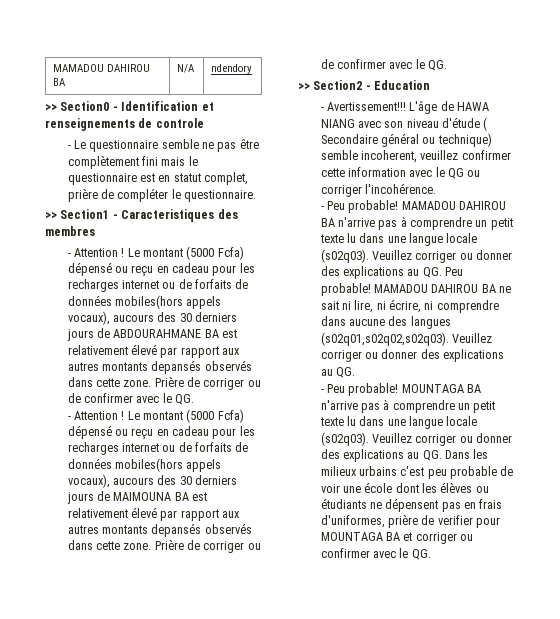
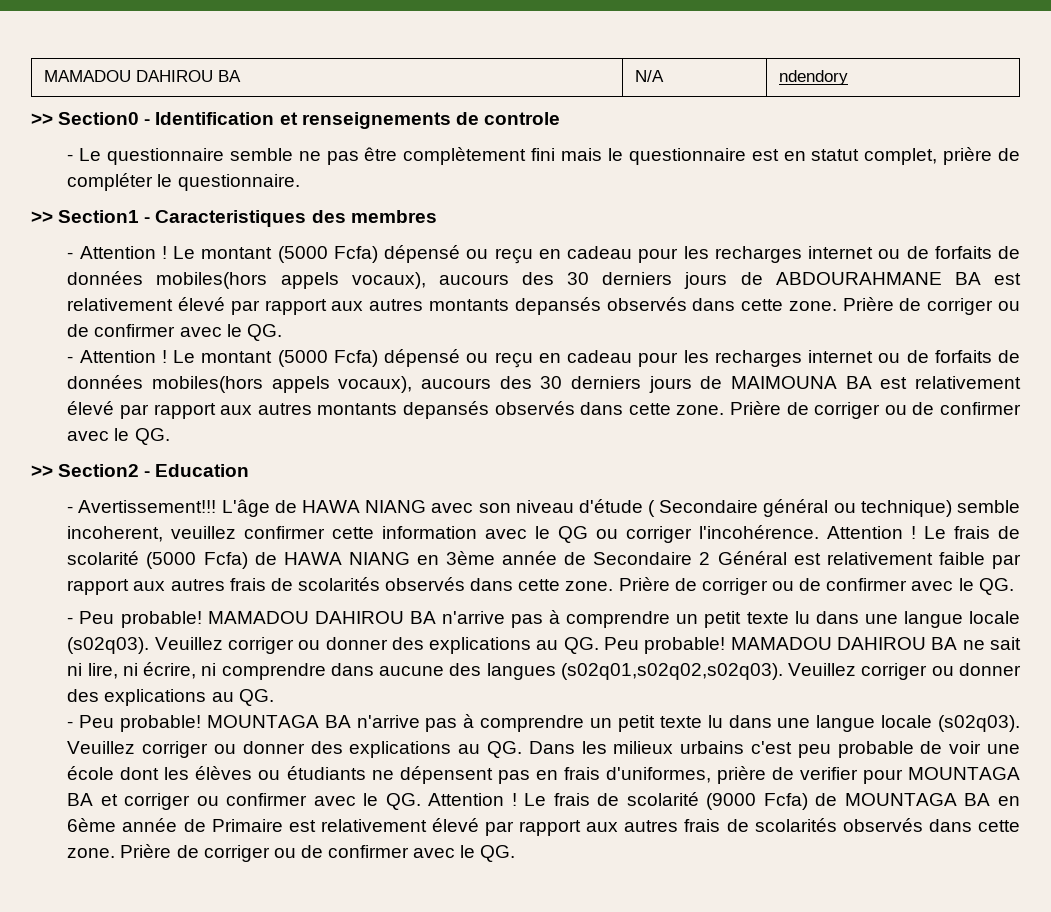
(436, 188) none -> [827,526,1020,539] [67,551,1021,569] [67,577,1014,595] Attention ! Le frais de scolarité (5000 Fcfa) de HAWA NIANG en 3ème année de Secondaire 2 Général est relativement faible par rapport aux autres frais de scolarités observés dans cette zone. Prière de corriger ou de confirmer avec le QG.
(431, 554) none -> [428,792,1020,810] [67,818,1020,836] [67,844,516,862] Attention ! Le frais de scolarité (9000 Fcfa) de MOUNTAGA BA en 6ème année de Primaire est relativement élevé par rapport aux autres frais de scolarités observés dans cette zone. Prière de corriger ou de confirmer avec le QG.

